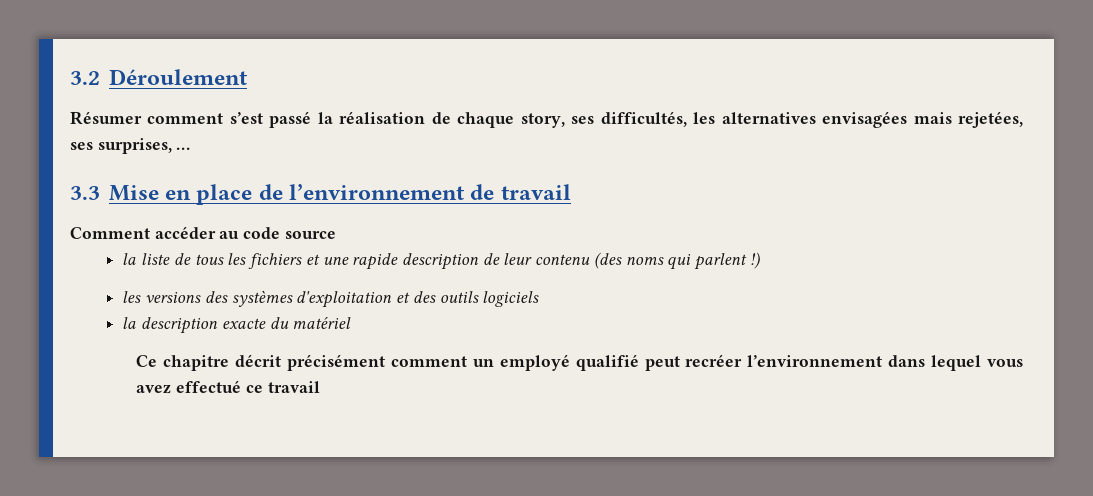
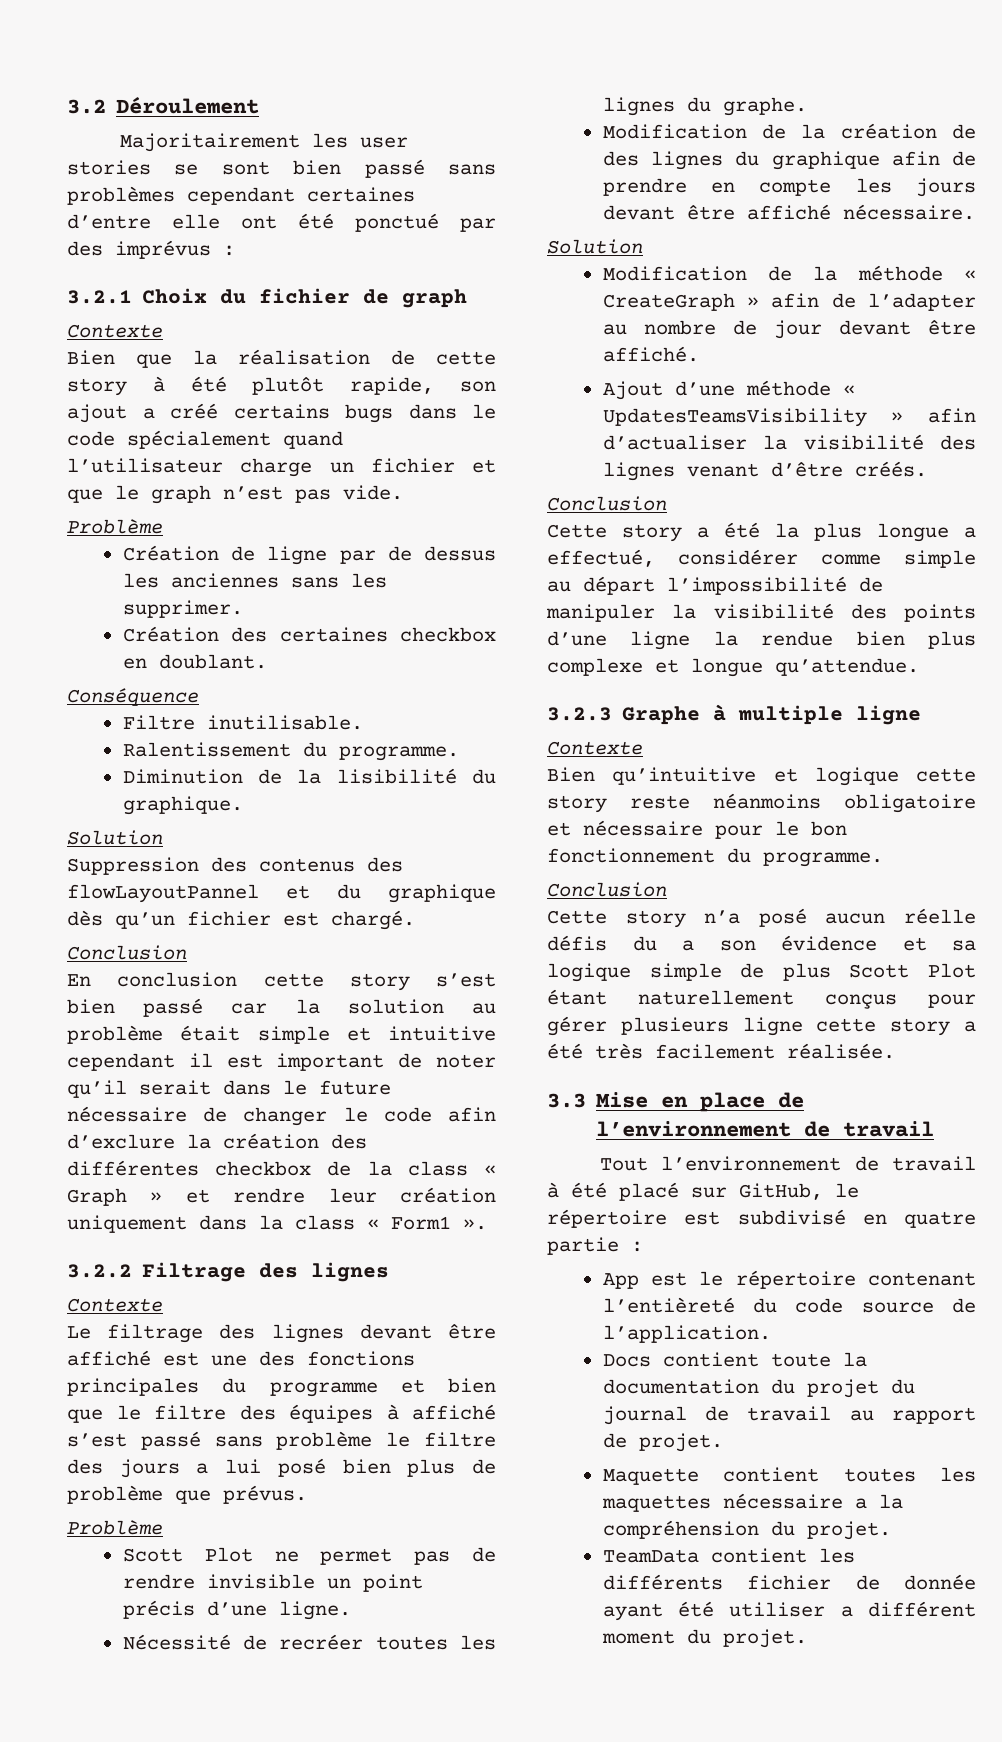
[70,111,1023,128] [70,138,191,154] Résumer comment s’est passé la réalisation de chaque story, ses difficultés, les alternatives envisagées mais rejetées, ses surprises, … -> [119,133,408,152] [67,159,496,178] [67,186,415,205] [67,213,496,232] [67,240,235,259] [67,288,468,308] [67,324,163,338] [67,349,496,368] [67,376,496,396] [67,403,496,423] [67,430,343,449] [67,458,496,477] [67,485,403,504] [67,519,163,534] [122,545,497,565] [122,573,387,588] [122,600,243,618] [122,626,496,642] [122,654,267,669] [67,688,199,706] [122,715,363,730] [122,742,459,761] [122,768,497,784] [122,796,243,815] [67,830,163,845] [67,857,403,875] [67,884,496,903] [67,910,415,930] [67,945,187,960] [67,972,496,991] [67,998,496,1017] [67,1025,496,1044] [67,1053,497,1071] [67,1080,391,1098] [67,1106,496,1126] [67,1133,367,1149] [67,1160,496,1176] [67,1187,496,1206] [67,1215,487,1233] [67,1262,390,1282] [67,1298,163,1312] [67,1324,496,1343] [67,1350,415,1366] [67,1378,496,1397] [67,1404,496,1423] [67,1431,497,1450] [67,1458,497,1478] [67,1485,307,1504] [67,1520,163,1535] [122,1547,496,1565] [122,1574,423,1592] [122,1600,351,1620] [122,1634,497,1650] [602,97,807,116] [602,123,976,139] [602,151,976,170] [602,178,976,197] [602,204,975,220] [547,239,643,254] [602,265,976,281] [602,293,976,311] [602,320,976,339] [602,346,699,362] [602,380,855,400] [602,408,976,427] [602,434,976,450] [602,461,927,481] [547,496,667,511] [547,522,976,542] [547,549,976,568] [547,576,883,595] [546,603,976,622] [547,631,976,650] [547,658,919,677] [547,704,922,725] [547,741,643,755] [547,767,976,786] [547,793,976,813] [547,820,847,839] [547,848,883,867] [547,882,667,897] [547,908,976,928] [547,935,976,951] [547,963,976,982] [547,989,976,1009] [547,1016,976,1036] [547,1043,895,1059] Majoritairement les user stories se sont bien passé sans problèmes cependant certaines d’entre elle ont été ponctué par des imprévus : // 3.2.1 Choix du fichier de graph // Contexte // Bien que la réalisation de cette story à été plutôt rapide, son ajout a créé certains bugs dans le code spécialement quand l’utilisateur charge un fichier et que le graph n’est pas vide. // Problème // Création de ligne par de dessus les anciennes sans les supprimer. // Création des certaines checkbox en doublant. // Conséquence // Filtre inutilisable. // Ralentissement du programme. // Diminution de la lisibilité du graphique. // Solution // Suppression des contenus des flowLayoutPannel et du graphique dès qu’un fichier est chargé. // Conclusion // En conclusion cette story s’est bien passé car la solution au problème était simple et intuitive cependant il est important de noter qu’il serait dans le future nécessaire de changer le code afin d’exclure la création des différentes checkbox de la class « Graph » et rendre leur création uniquement dans la class « Form1 ». // 3.2.2 Filtrage des lignes // Contexte // Le filtrage des lignes devant être affiché est une des fonctions principales du programme et bien que le filtre des équipes à affiché s’est passé sans problème le filtre des jours a lui posé bien plus de problème que prévus. // Problème // Scott Plot ne permet pas de rendre invisible un point précis d’une ligne. // Nécessité de recréer toutes les lignes du graphe. // Modification de la création de des lignes du graphique afin de prendre en compte les jours devant être affiché nécessaire. // Solution // Modification de la méthode « CreateGraph » afin de l’adapter au nombre de jour devant être affiché. // Ajout d’une méthode « UpdatesTeamsVisibility » afin d’actualiser la visibilité des lignes venant d’être créés. // Conclusion // Cette story a été la plus longue a effectué, considérer comme simple au départ l’impossibilité de manipuler la visibilité des points d’une ligne la rendue bien plus complexe et longue qu’attendue. // 3.2.3 Graphe à multiple ligne // Contexte // Bien qu’intuitive et logique cette story reste néanmoins obligatoire et nécessaire pour le bon fonctionnement du programme. // Conclusion // Cette story n’a posé aucun réelle défis du a son évidence et sa logique simple de plus Scott Plot étant naturellement conçus pour gérer plusieurs ligne cette story a été très facilement réalisée.
[70,226,336,239] [122,252,760,270] [122,290,540,308] [122,317,352,334] [136,354,1023,371] [136,380,320,394] Comment accéder au code source // la liste de tous les fichiers et une rapide description de leur contenu (des noms qui parlent !) // les versions des systèmes d'exploitation et des outils logiciels // la description exacte du matériel // Ce chapitre décrit précisément comment un employé qualifié peut recréer l’environnement dans lequel vous avez effectué ce travail -> [599,1156,976,1171] [547,1182,859,1201] [547,1209,976,1228] [547,1237,643,1255] [602,1270,976,1289] [602,1297,976,1313] [602,1325,771,1343] [602,1352,867,1367] [602,1379,915,1398] [602,1406,976,1425] [602,1433,723,1452] [602,1467,976,1485] [601,1493,903,1512] [602,1520,891,1540] [602,1548,855,1563] [602,1574,976,1590] [602,1601,976,1621] [601,1629,807,1648] Tout l’environnement de travail à été placé sur GitHub, le répertoire est subdivisé en quatre partie : // App est le répertoire contenant l’entièreté du code source de l’application. // Docs contient toute la documentation du projet du journal de travail au rapport de projet. // Maquette contient toutes les maquettes nécessaire a la compréhension du projet. // TeamData contient les différents fichier de donnée ayant été utiliser a différent moment du projet.

